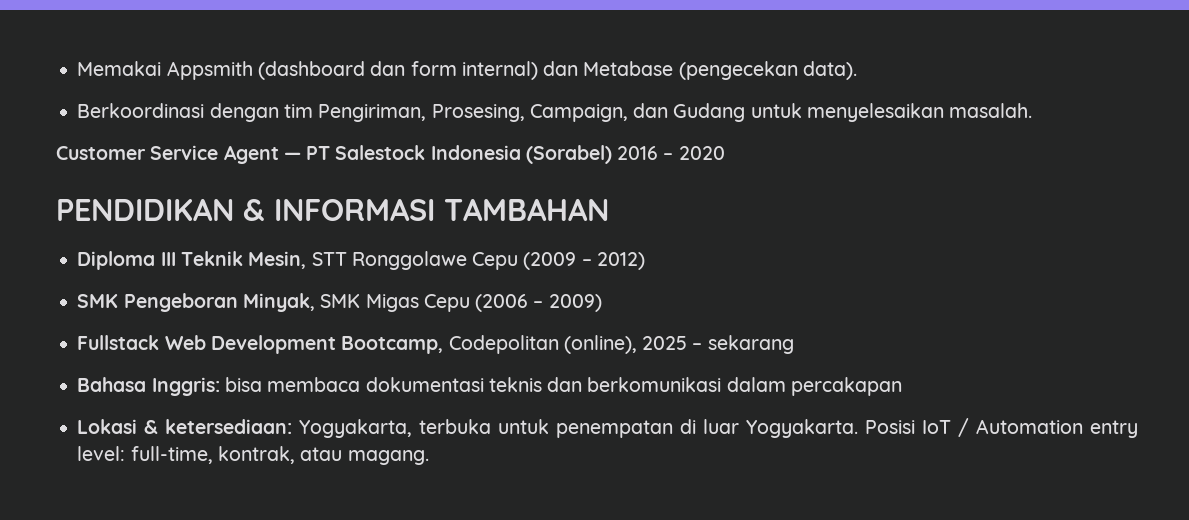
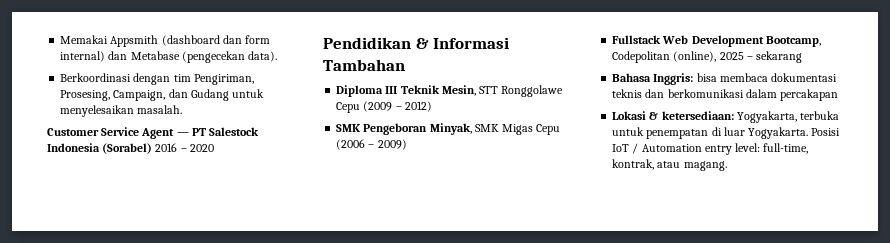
[56,198,609,221] PENDIDIKAN & INFORMASI TAMBAHAN -> [323,37,510,49] [323,59,405,71] Pendidikan & Informasi Tambahan

